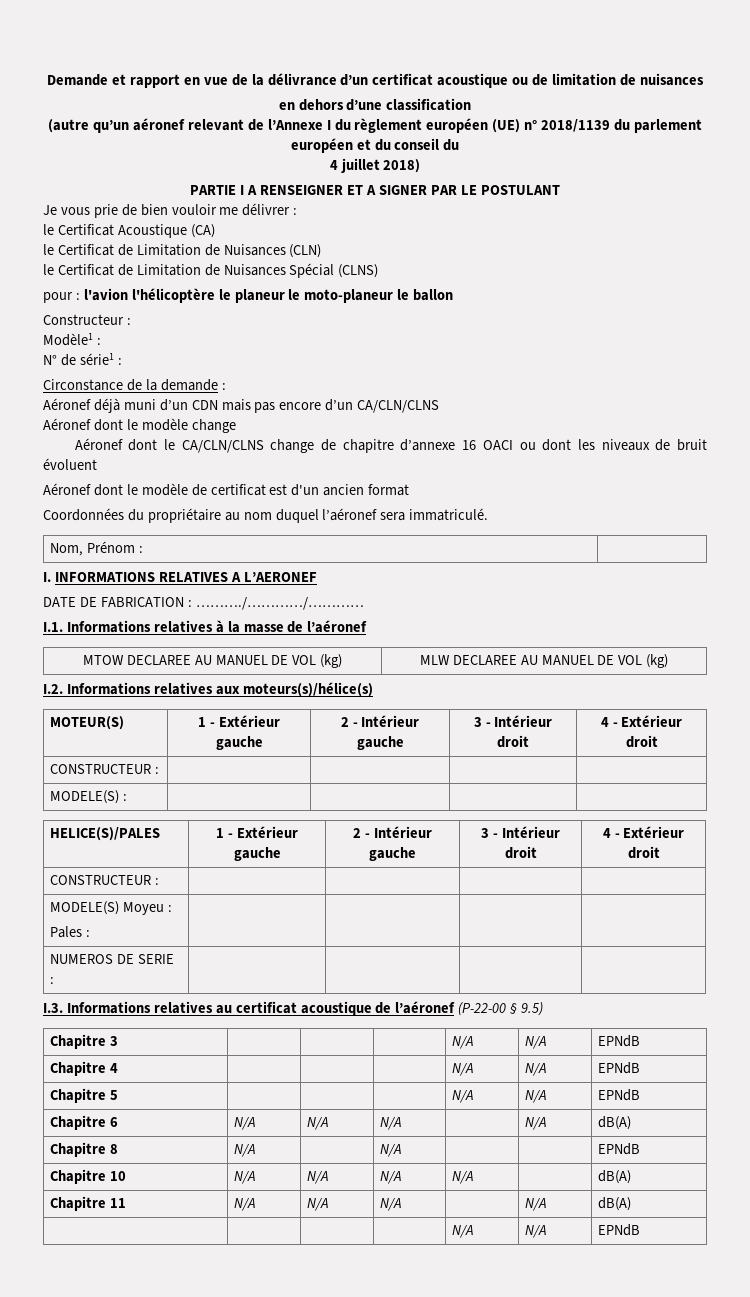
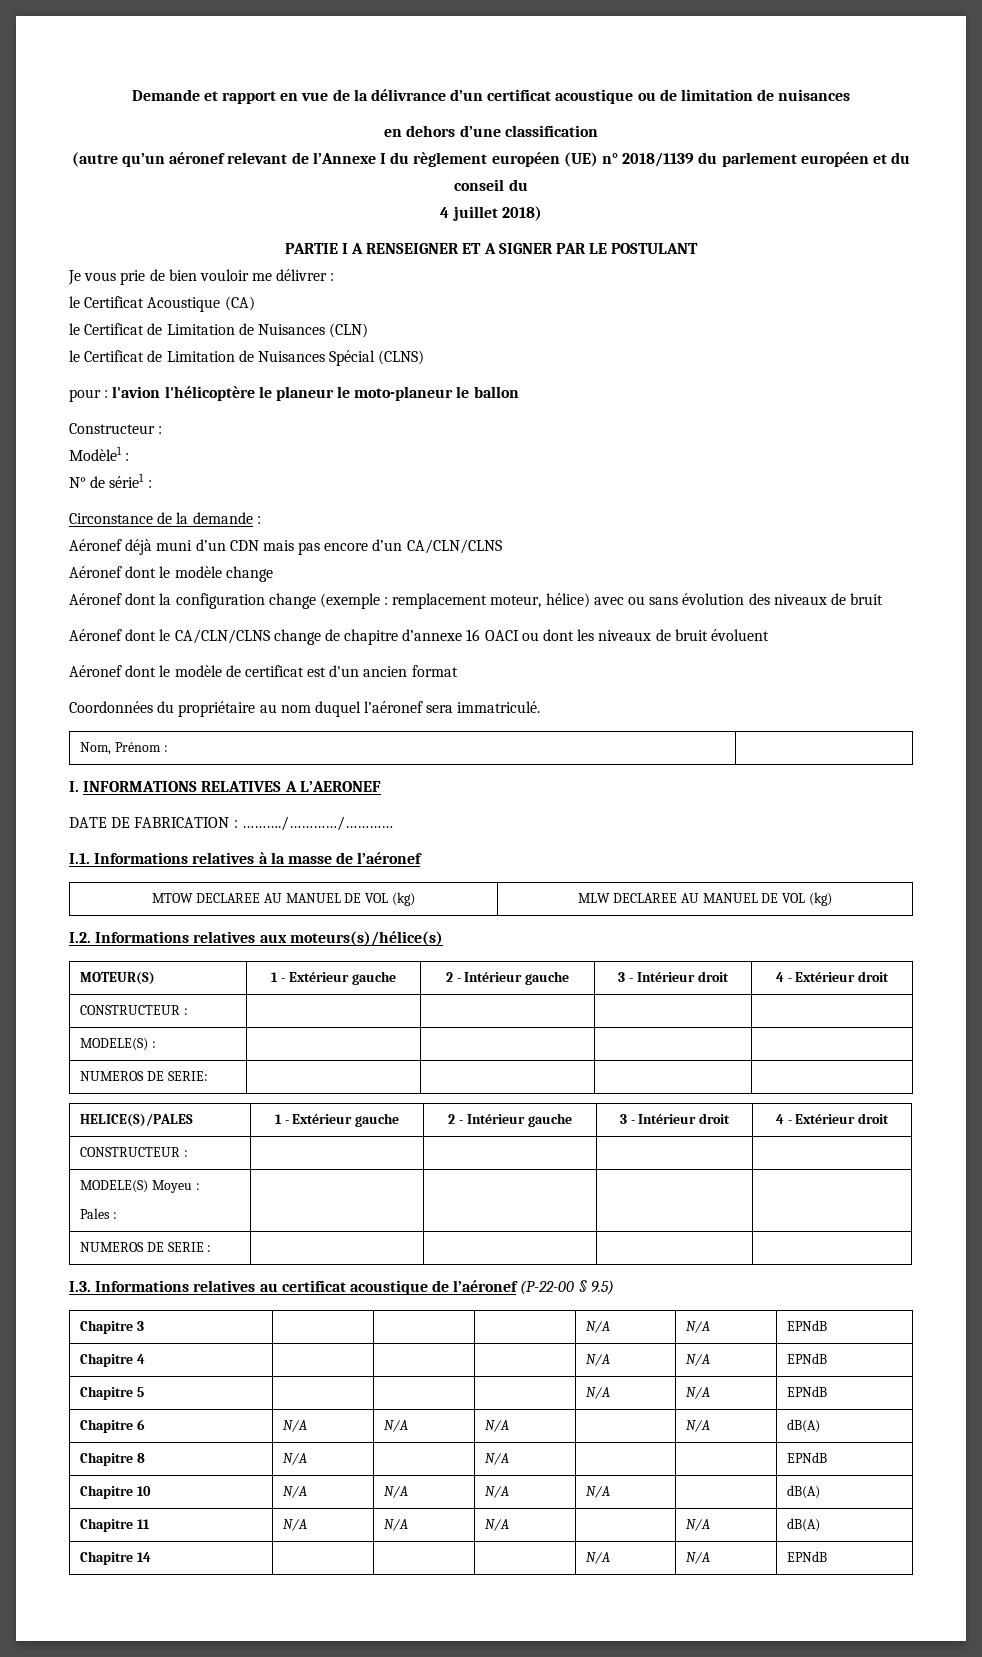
(236, 426) none -> [69,593,884,609] // Aéronef dont la configuration change (exemple : remplacement moteur, hélice) avec ou sans évolution des niveaux de bruit
(128, 797) none -> [80,1071,208,1081] // NUMEROS DE SERIE: | | | |
(632, 1204) none -> [80,1551,151,1565] Chapitre 14

